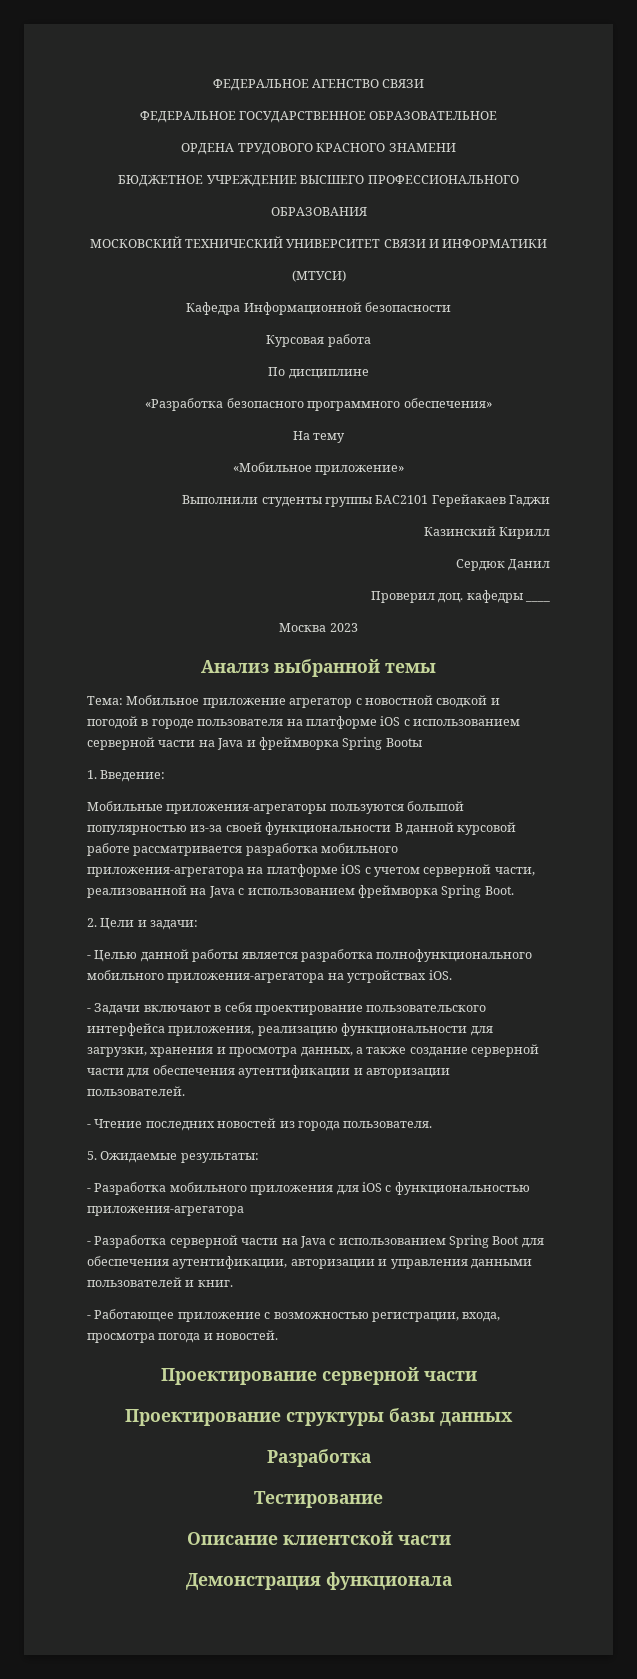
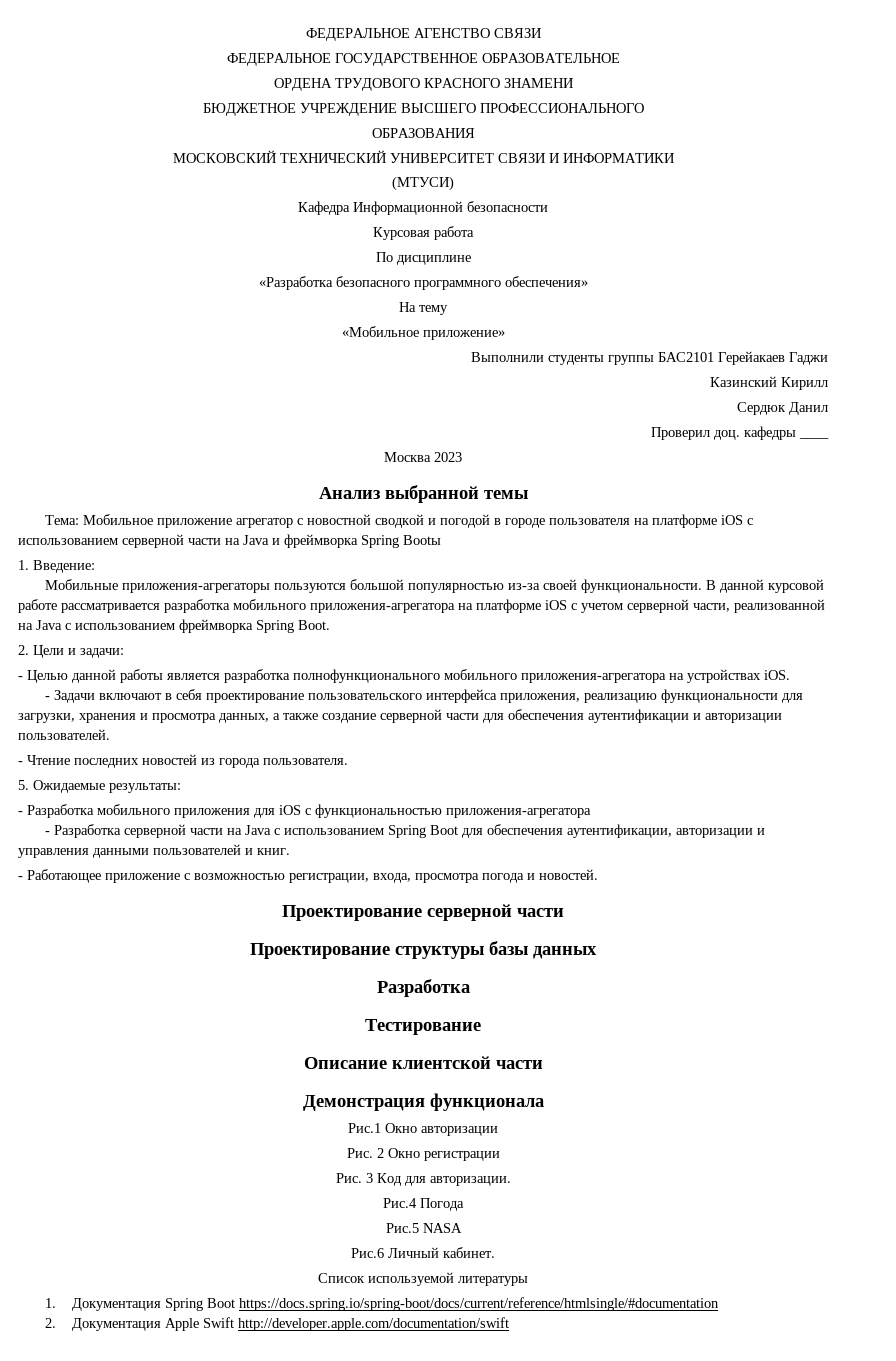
[265,822,392,835] функциональности -> [581,579,703,593] функциональности.
(452, 1581) none -> [348,1123,498,1136] [346,1148,500,1161] [335,1173,511,1186] [383,1198,464,1211] [385,1223,462,1233] [351,1247,495,1258] [318,1272,528,1286] [45,1297,720,1311] [45,1317,510,1331] // Рис.1 Окно авторизации // Рис. 2 Окно регистрации // Рис. 3 Код для авторизации. // Рис.4 Погода // Рис.5 NASA // Рис.6 Личный кабинет. // Список используемой литературы // 1. Документация Spring Boot https://docs.spring.io/spring-boot/docs/current/reference/htmlsingle/#documentation // 2. Документация Apple Swift http://developer.apple.com/documentation/swift

